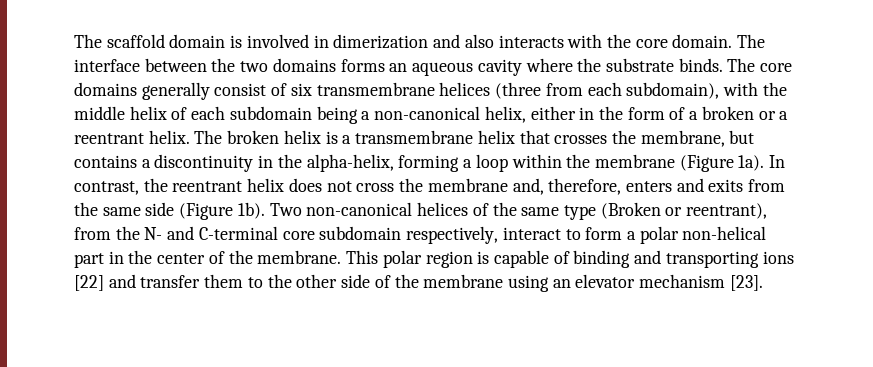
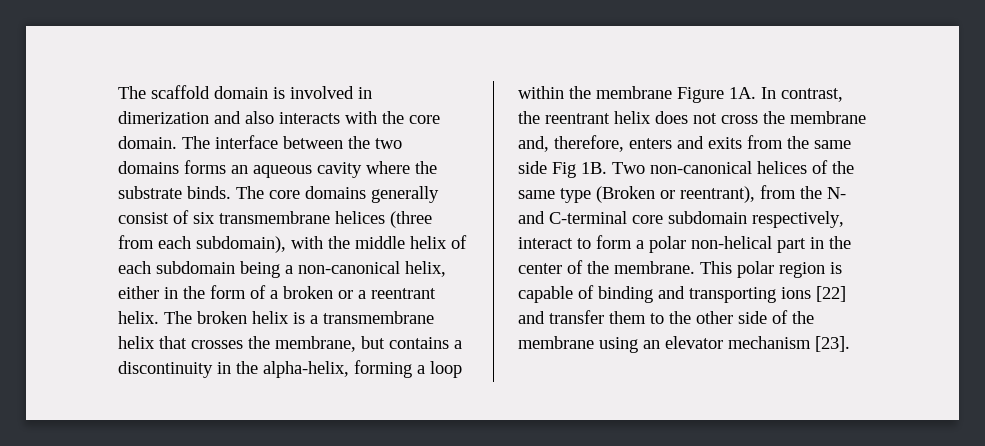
[679,155,765,172] (Figure 1a). -> [677,87,756,103] Figure 1A.
[179,202,265,220] (Figure 1b). -> [552,162,607,178] Fig 1B.

